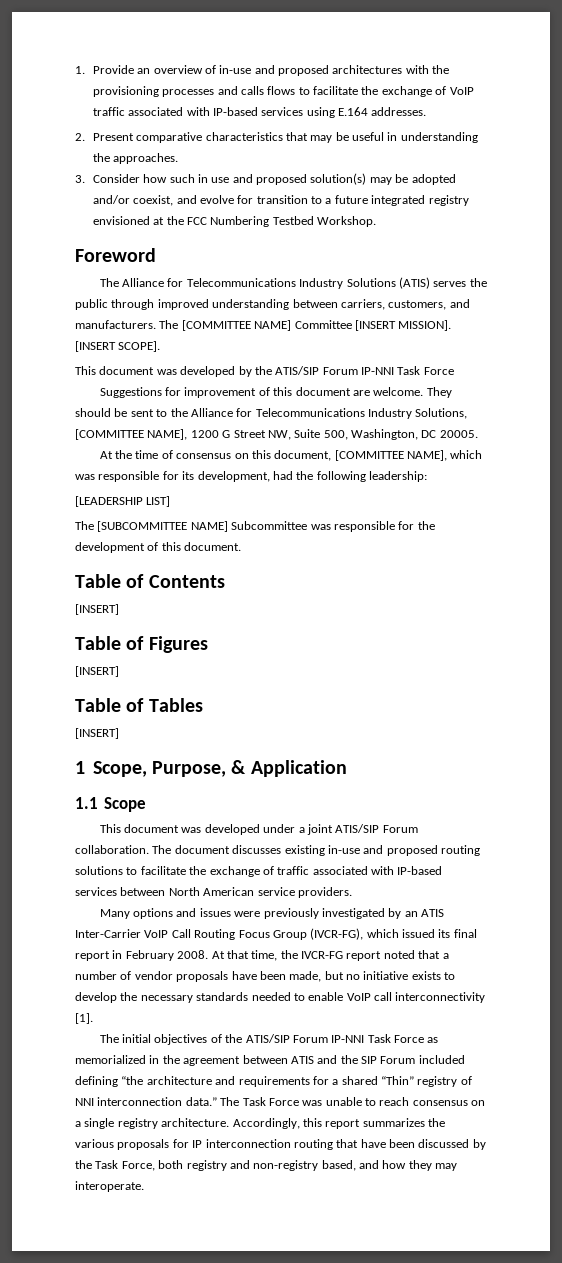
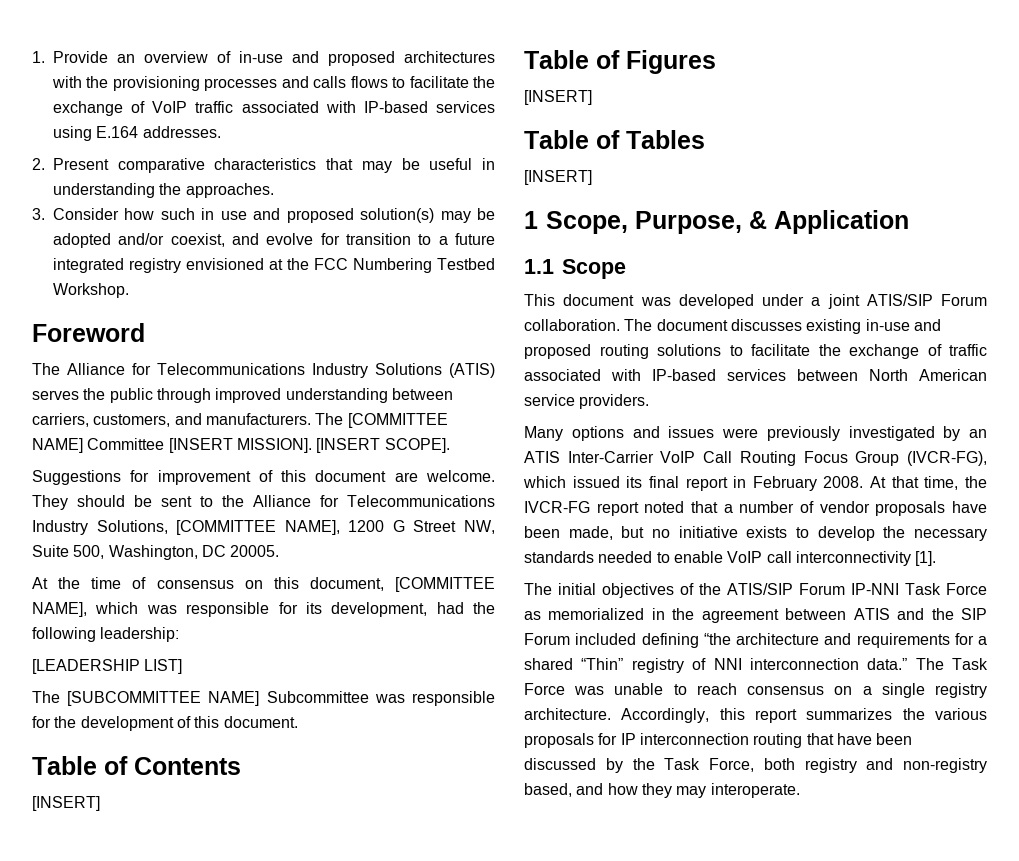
[75,366,454,377] // This document was developed by the ATIS/SIP Forum IP-NNI Task Force -> (450, 445) none

